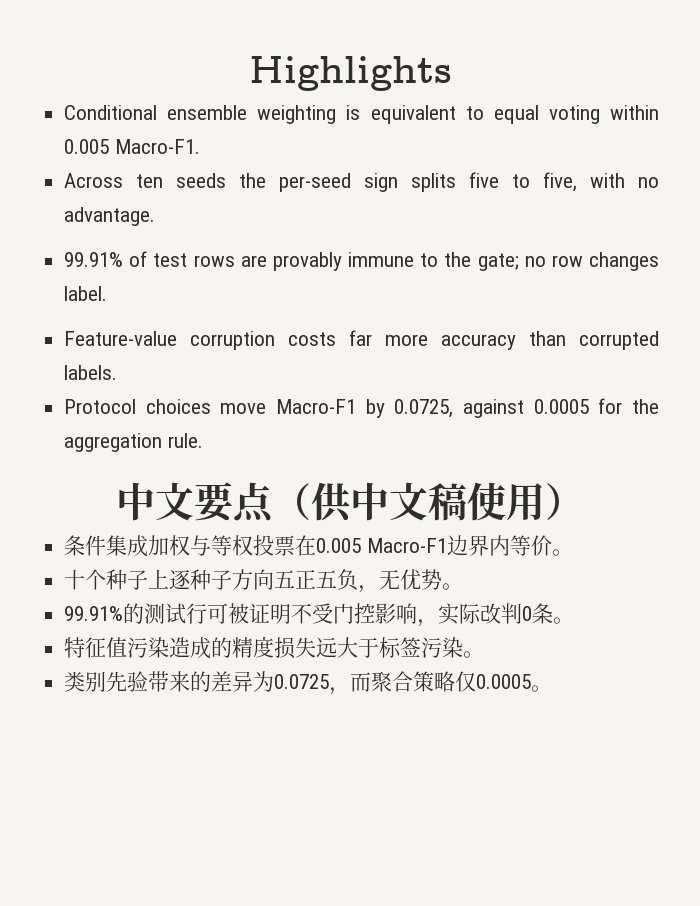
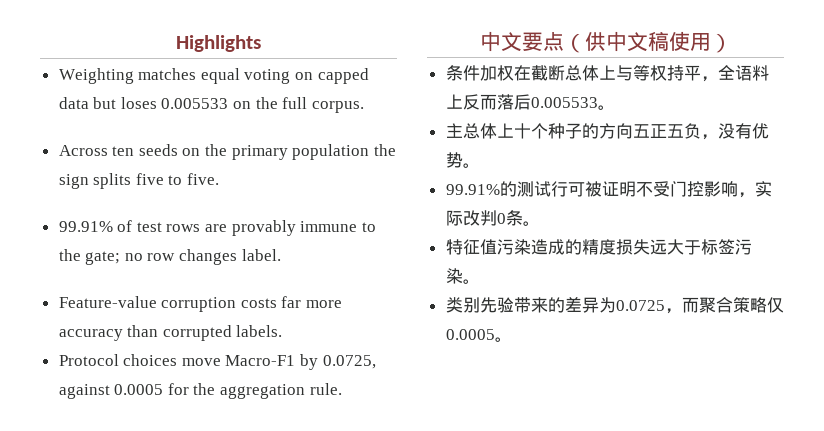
[64,105,659,124] [64,139,200,154] [64,172,659,192] [64,207,156,226] Conditional ensemble weighting is equivalent to equal voting within 0.005 Macro-F1. // Across ten seeds the per-seed sign splits five to five, with no advantage. -> [58,68,369,84] [58,97,364,113] [58,144,396,160] [58,173,220,189] Weighting matches equal voting on capped data but loses 0.005533 on the full corpus. // Across ten seeds on the primary population the sign splits five to five.
[106,535,573,557] [64,569,233,590] 集成加权与等权投票在0.005 Macro-F1边界内等价。 // 十个种子上逐种子 -> [479,65,769,82] [445,94,615,110] [445,123,599,139] 加权在截断总体上与等权持平，全语料上反而落后0.005533。 // 主总体上十个种子的
[379,569,401,590] 无 -> [717,123,752,139] 没有

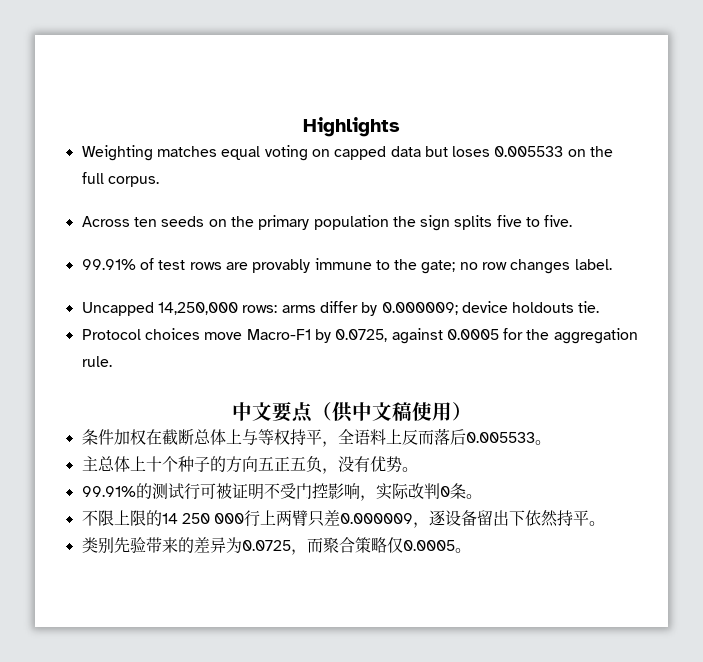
[58,296,343,312] [58,325,283,341] Feature-value corruption costs far more accuracy than corrupted labels. -> [81,301,600,316] Uncapped 14,250,000 rows: arms differ by 0.000009; device holdouts tie.
[445,239,752,255] [445,268,463,284] 特征值污染造成的精度损失远大于标签污染 -> [81,510,590,528] 不限上限的14 250 000行上两臂只差0.000009，逐设备留出下依然持平

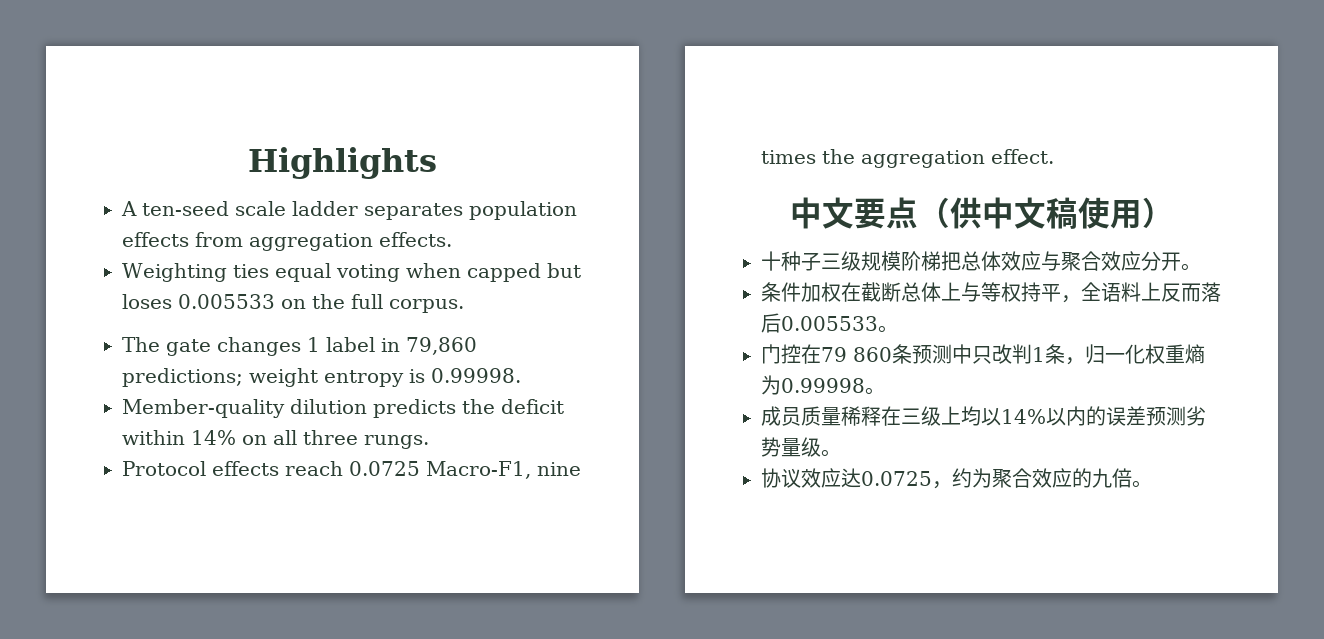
(400, 127) none -> [121,201,577,220] [122,232,452,251] // A ten-seed scale ladder separates population effects from aggregation effects.
[156,146,217,157] matches -> [232,264,269,278] ties
[311,146,421,160] on capped data -> [405,263,541,282] when capped
[81,215,573,231] [81,258,612,274] [81,301,600,316] [81,328,524,344] Across ten seeds on the primary population the sign splits five to five. // 99.91% of test rows are provably immune to the gate; no row changes label. // Uncapped 14,250,000 rows: arms differ by 0.000009; device holdouts tie. // Protocol choices move Macro-F1 by 0.0725, against 0.0005 for -> [122,337,477,356] [122,368,521,387] [122,399,564,418] [122,430,429,449] [122,461,581,479] [761,150,816,164] The gate changes 1 label in 79,860 predictions; weight entropy is 0.99998. // Member-quality dilution predicts the deficit within 14% on all three rungs. // Protocol effects reach 0.0725 Macro-F1, nine times
[81,356,112,367] rule. -> [991,149,1054,164] effect.
(472, 411) none -> [761,251,1201,271] // 十种子三级规模阶梯把总体效应与聚合效应分开。
[81,456,418,474] [81,483,482,501] [81,510,606,528] [81,537,455,555] 主总体上十个种子的方向五正五负，没有优势。 // 99.91%的测试行可被证明不受门控影响，实际改判0条。 // 不限上限的14 250 000行上两臂只差0.000009，逐设备留出下依然持平。 // 类别先验带来的差异为0.0725，而聚合策略仅0.0005 -> [761,344,1205,365] [761,375,885,395] [761,406,1206,426] [761,437,841,457] [761,468,1132,489] 门控在79 860条预测中只改判1条，归一化权重熵为0.99998。 // 成员质量稀释在三级上均以14%以内的误差预测劣势量级。 // 协议效应达0.0725，约为聚合效应的九倍

